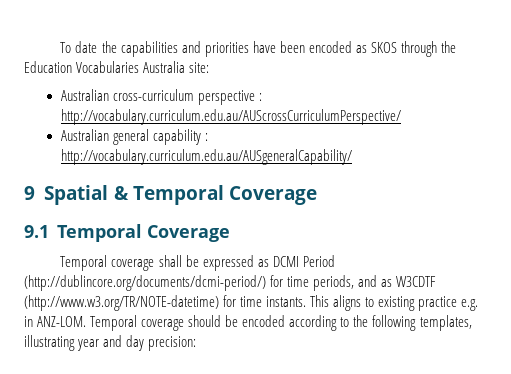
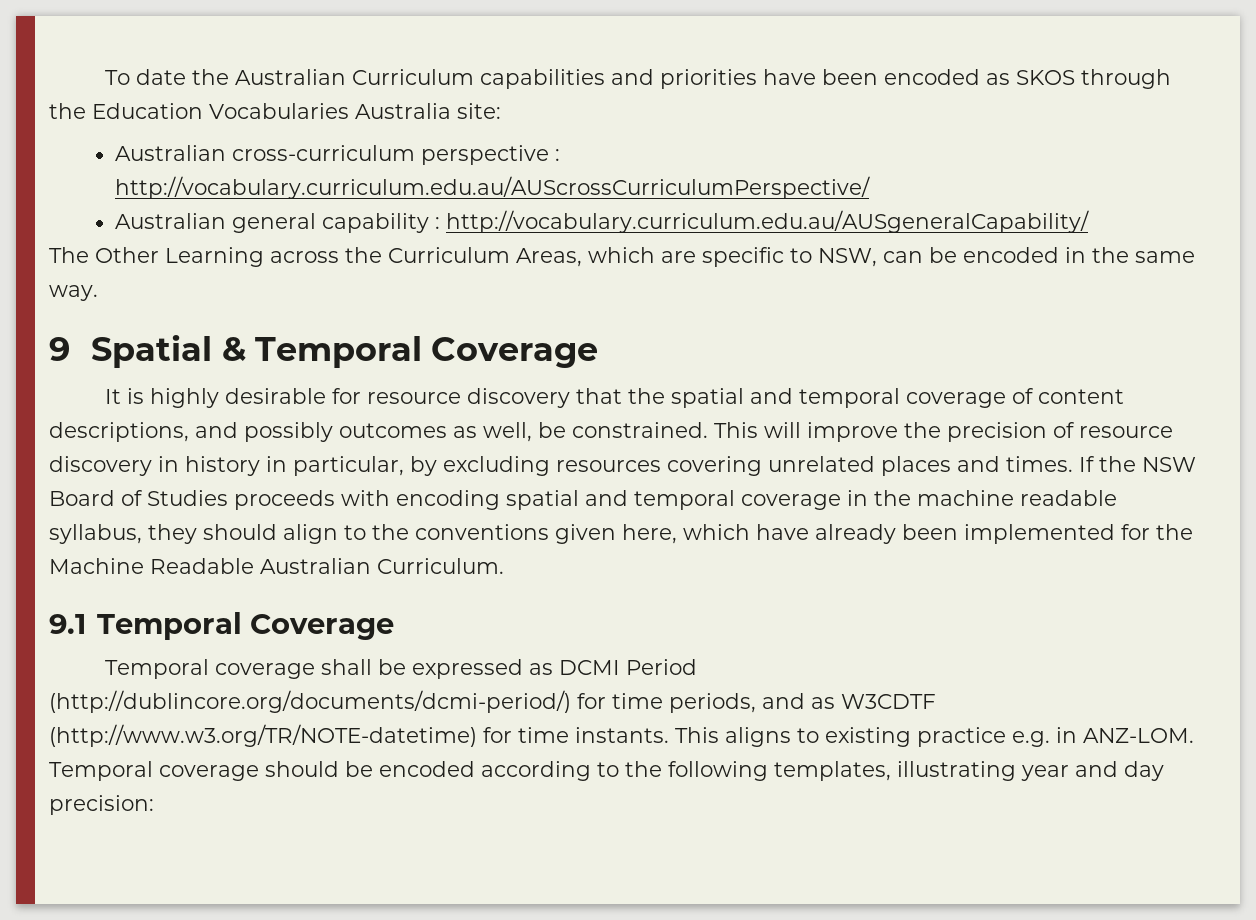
(117, 47) none -> [234,69,474,85] Australian Curriculum
(352, 157) none -> [49,247,1195,267] [49,285,98,301] // The Other Learning across the Curriculum Areas, which are specific to NSW, can be encoded in the same way.
(317, 195) none -> [104,388,1124,408] [49,422,1173,442] [49,456,1196,476] [49,490,1117,510] [49,524,1193,544] [49,558,504,574] // It is highly desirable for resource discovery that the spatial and temporal coverage of content descriptions, and possibly outcomes as well, be constrained. This will improve the precision of resource discovery in history in particular, by excluding resources covering unrelated places and times. If the NSW Board of Studies proceeds with encoding spatial and temporal coverage in the machine readable syllabus, they should align to the conventions given here, which have already been implemented for the Machine Readable Australian Curriculum.

